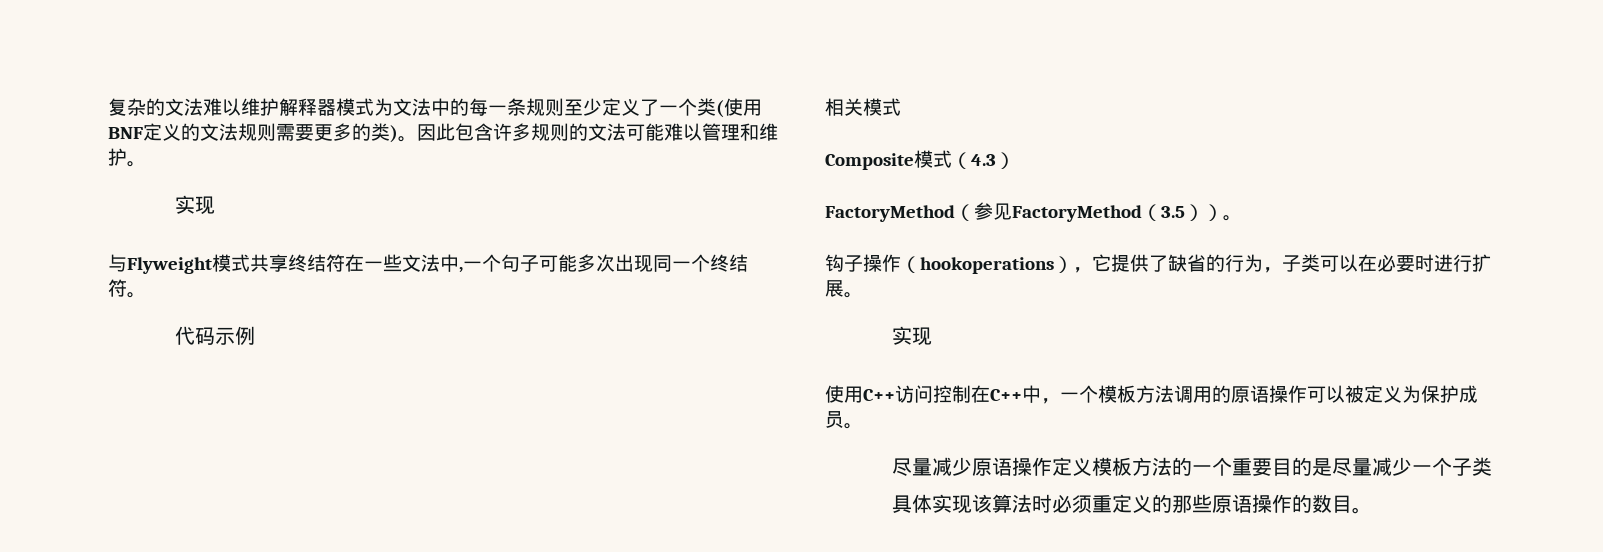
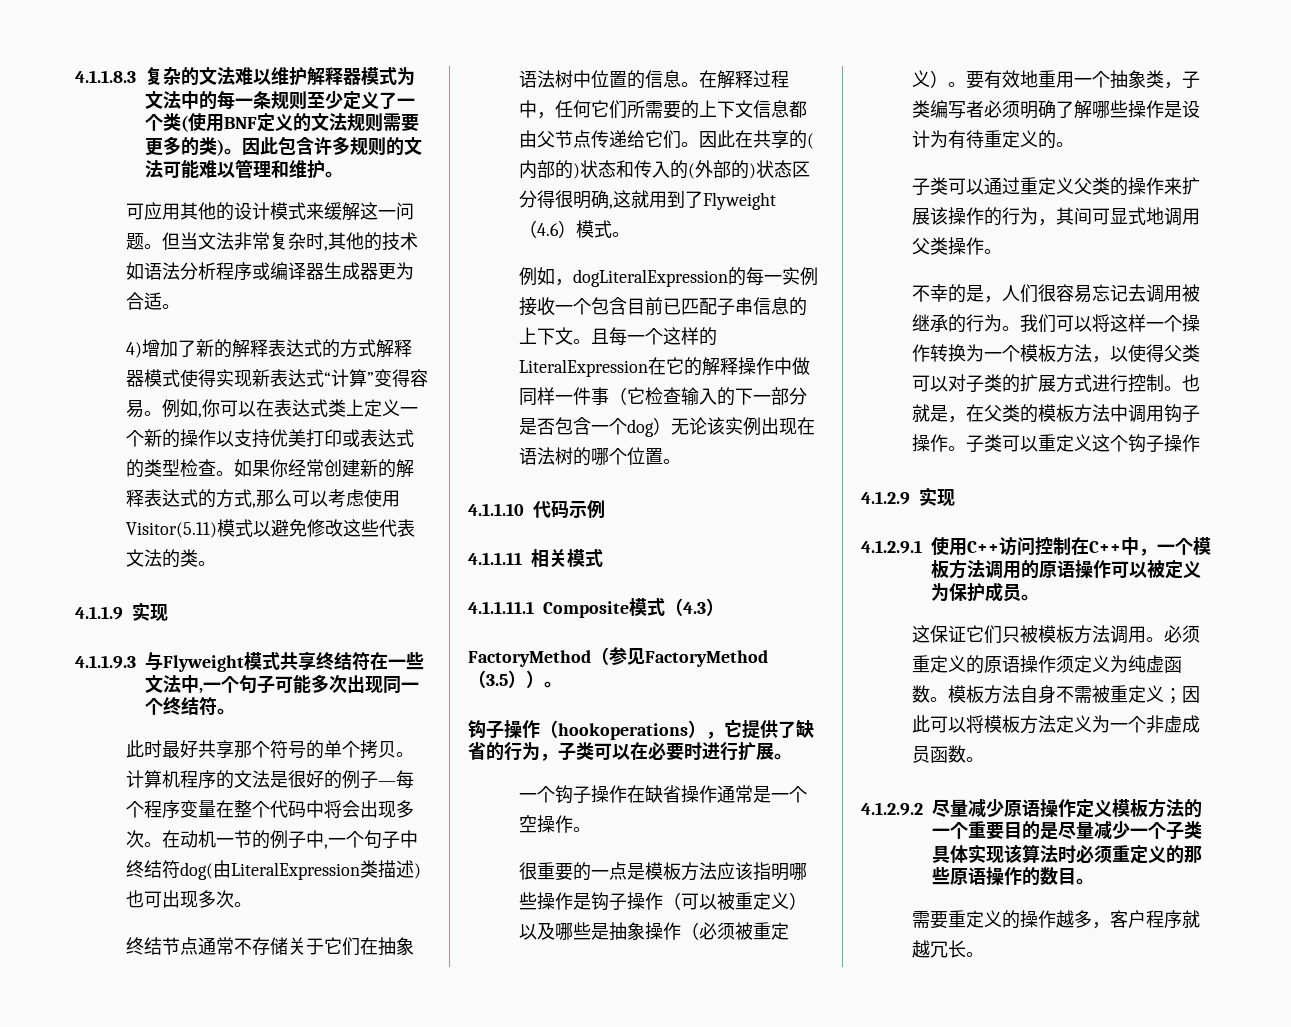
(108, 107) none -> [75,70,136,83] 4.1.1.8.3
[175,195,216,215] 实现 // -> [126,202,415,221] [126,232,419,251] [126,262,415,281] [126,292,181,310] [126,339,413,358] [126,369,429,387] [126,399,419,418] [126,429,415,448] [126,459,415,478] [126,489,401,508] [126,519,416,538] [126,549,217,568] [75,602,168,621] [75,655,136,669] 可应用其他的设计模式来缓解这一问题。但当文法非常复杂时,其他的技术如语法分析程序或编译器生成器更为合适。 // 4)增加了新的解释表达式的方式解释器模式使得实现新表达式“计算”变得容易。例如,你可以在表达式类上定义一个新的操作以支持优美打印或表达式的类型检查。如果你经常创建新的解释表达式的方式,那么可以考虑使用Visitor(5.11)模式以避免修改这些代表文法的类。 // 4.1.1.9实现 // 4.1.1.9.3
(146, 295) none -> [126,740,415,759] [126,770,415,789] [126,800,415,819] [126,830,419,849] [126,860,422,880] [126,890,253,908] [126,937,415,956] [519,70,790,89] [519,100,808,119] [519,130,815,149] [519,160,811,179] [519,190,777,210] [519,220,631,238] [519,267,819,287] [519,297,808,316] [519,327,718,346] [519,357,811,377] [519,387,808,406] [519,417,816,437] [519,447,682,466] [468,503,524,516] 此时最好共享那个符号的单个拷贝。计算机程序的文法是很好的例子—每个程序变量在整个代码中将会出现多次。在动机一节的例子中,一个句子中终结符dog(由LiteralExpression类描述)也可出现多次。 // 终结节点通常不存储关于它们在抽象语法树中位置的信息。在解释过程中，任何它们所需要的上下文信息都由父节点传递给它们。因此在共享的(内部的)状态和传入的(外部的)状态区分得很明确,这就用到了Flyweight（4.6）模式。 // 例如，dogLiteralExpression的每一实例接收一个包含目前已匹配子串信息的上下文。且每一个这样的LiteralExpression在它的解释操作中做同样一件事（它检查输入的下一部分是否包含一个dog）无论该实例出现在语法树的哪个位置。 // 4.1.1.10
(256, 335) none -> [468,552,522,565] 4.1.1.11
(901, 107) none -> [468,601,534,614] 4.1.1.11.1
[892,326,933,346] 实现 // -> [519,785,808,804] [519,815,592,833] [519,862,808,881] [519,892,808,911] [519,922,790,941] [912,70,1201,89] [912,100,1201,119] [912,130,1075,149] [912,177,1201,196] [912,207,1201,226] [912,237,1003,255] [912,284,1201,303] [912,314,1201,333] [912,344,1201,363] [912,374,1201,393] [912,404,1201,423] [912,434,1201,453] [861,487,955,506] [861,540,922,554] 一个钩子操作在缺省操作通常是一个空操作。 // 很重要的一点是模板方法应该指明哪些操作是钩子操作（可以被重定义）以及哪些是抽象操作（必须被重定义）。要有效地重用一个抽象类，子类编写者必须明确了解哪些操作是设计为有待重定义的。 // 子类可以通过重定义父类的操作来扩展该操作的行为，其间可显式地调用父类操作。 // 不幸的是，人们很容易忘记去调用被继承的行为。我们可以将这样一个操作转换为一个模板方法，以使得父类可以对子类的扩展方式进行控制。也就是，在父类的模板方法中调用钩子操作。子类可以重定义这个钩子操作 // 4.1.2.9实现 // 4.1.2.9.1
(863, 426) none -> [912,625,1201,644] [912,655,1183,674] [912,685,1201,704] [912,715,1201,734] [912,745,985,763] [861,802,923,816] 这保证它们只被模板方法调用。必须重定义的原语操作须定义为纯虚函数。模板方法自身不需被重定义；因此可以将模板方法定义为一个非虚成员函数。 // 4.1.2.9.2
(1373, 510) none -> [912,910,1201,929] [912,940,985,958] // 需要重定义的操作越多，客户程序就越冗长。

